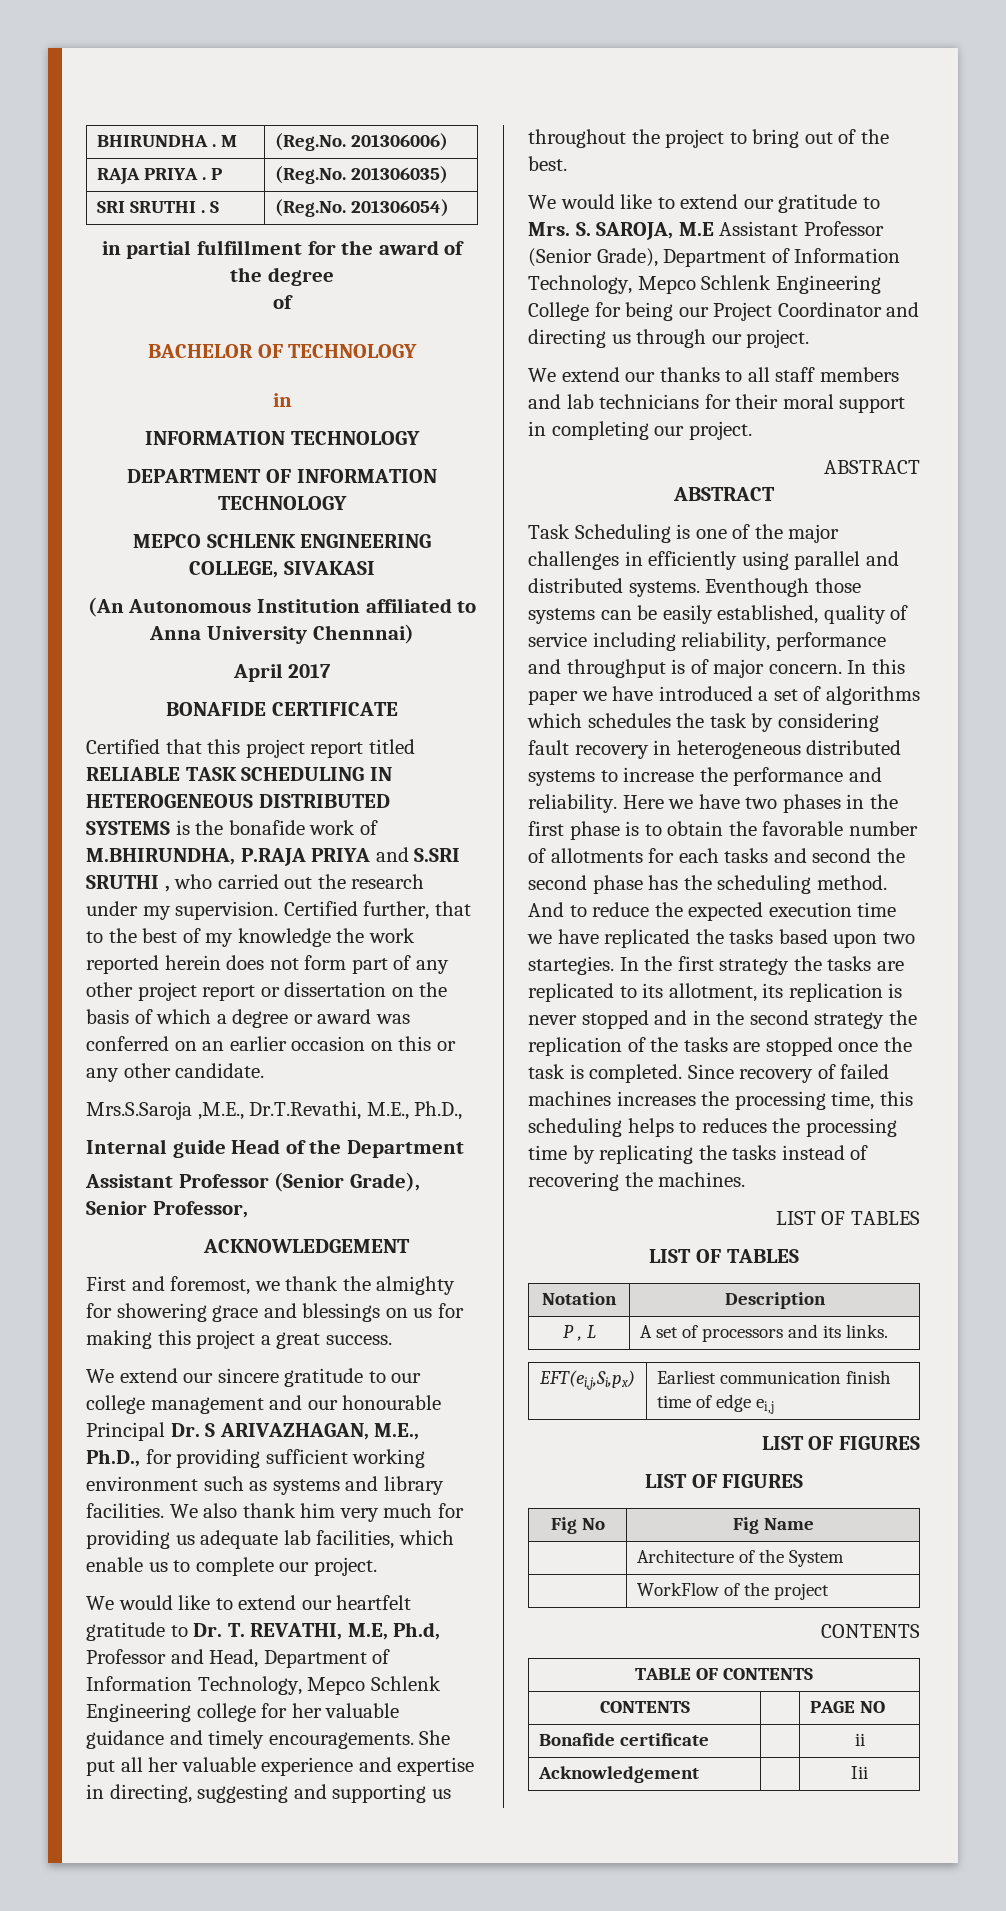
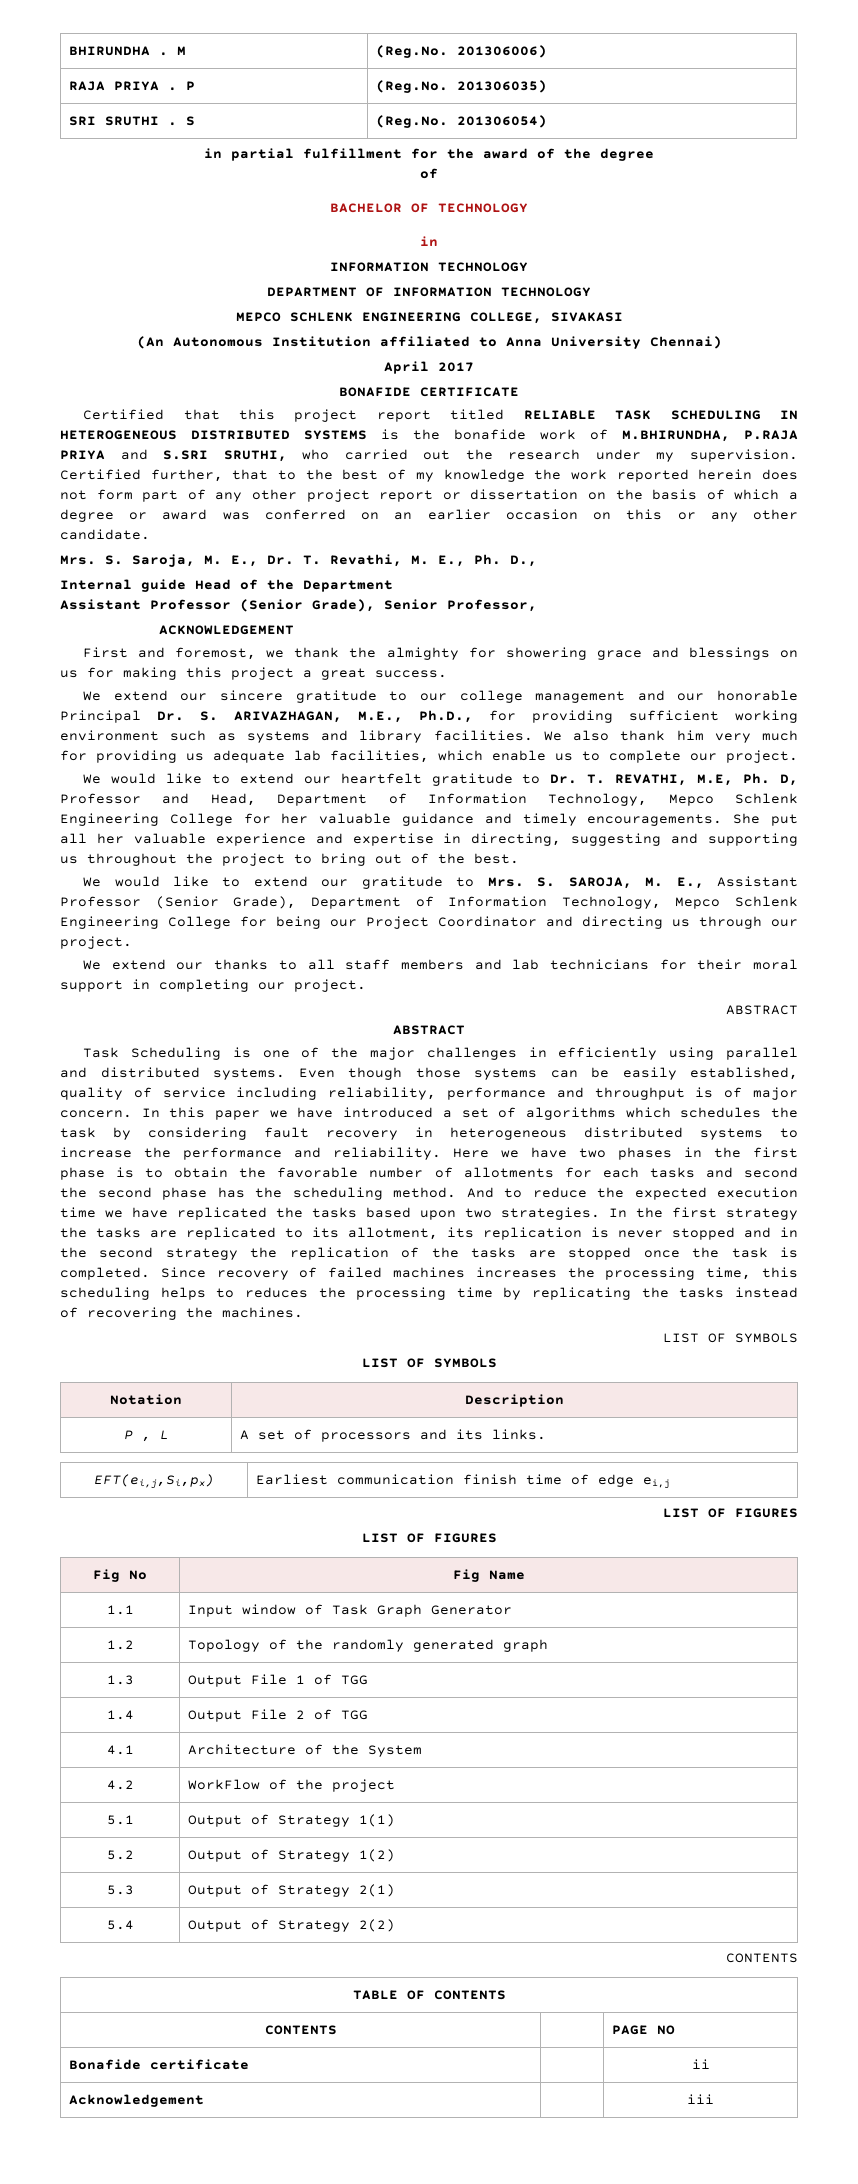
[312,624,414,644] Chennnai) -> [649,336,722,349] Chennai)
[86,875,170,892] SRUTHI , -> [223,450,287,462] SRUTHI,
[86,1101,463,1120] Mrs.S.Saroja ,M.E., Dr.T.Revathi, M.E., Ph.D., -> [60,554,537,567] Mrs. S. Saroja, M. E., Dr. T. Revathi, M. E., Ph. D.,
[342,1395,442,1410] honourable -> [717,690,798,701] honorable
[205,1423,216,1437] S -> [200,711,218,721] S.
[393,1622,441,1640] Ph.d, -> [743,773,798,786] Ph. D,
[196,1703,256,1722] college -> [169,813,233,826] College
[678,222,714,236] M.E -> [645,877,704,889] M. E.,
[705,578,810,597] Eventhough -> [298,1067,402,1080] Even though
[528,956,614,975] startegies. -> [501,1207,600,1220] strategies.
[851,1211,920,1225] [649,1249,799,1263] TABLES // LIST OF TABLES -> [735,1333,798,1343] [361,1358,497,1368] SYMBOLS // LIST OF SYMBOLS
(814, 1524) none -> [106,1605,134,1615] [188,1604,513,1617] [106,1640,134,1650] [188,1639,549,1652] [106,1675,134,1685] [188,1674,369,1687] [106,1710,134,1720] [188,1709,369,1722] [106,1745,134,1755] 1.1 | Input window of Task Graph Generator // 1.2 | Topology of the randomly generated graph // 1.3 | Output File 1 of TGG // 1.4 | Output File 2 of TGG // 4.1
(845, 1558) none -> [106,1780,134,1790] 4.2
(830, 1591) none -> [106,1815,134,1825] [188,1814,396,1827] [106,1850,134,1860] [188,1849,396,1862] [106,1885,134,1895] [188,1884,396,1897] [106,1920,134,1930] [188,1919,396,1932] // 5.1 | Output of Strategy 1(1) // 5.2 | Output of Strategy 1(2) // 5.3 | Output of Strategy 2(1) // 5.4 | Output of Strategy 2(2)
[851,1766,868,1779] Iii -> [687,2094,714,2104] iii

